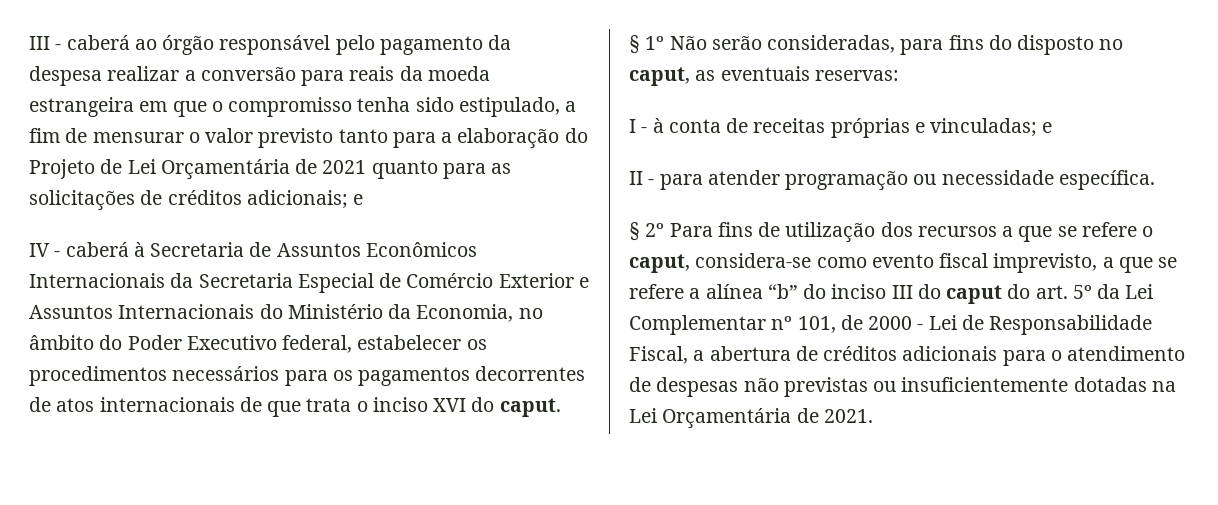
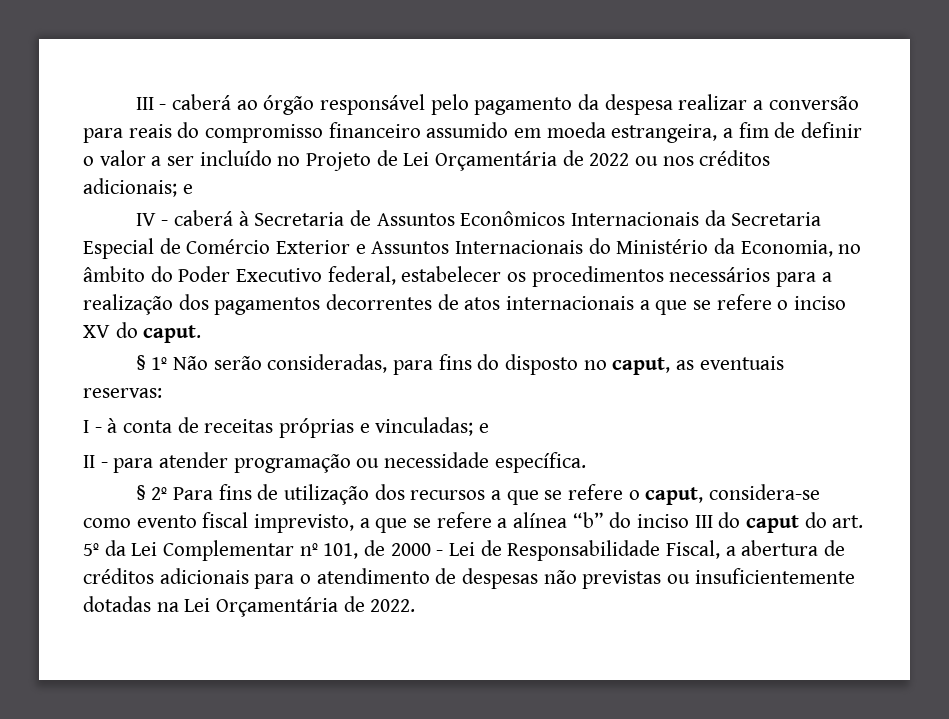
[399,66,490,81] [29,97,560,117] da moeda estrangeira em que o compromisso tenha sido estipulado, -> [177,122,718,143] do compromisso financeiro assumido em moeda estrangeira,
[92,132,184,143] mensurar -> [801,122,863,138] definir
[258,128,588,149] previsto tanto para a elaboração do -> [151,150,301,166] a ser incluído no
[322,160,512,179] [29,190,163,211] 2021 quanto para as solicitações de -> [589,153,694,166] 2022 ou nos
[332,370,353,381] os -> [821,272,832,282] [83,294,209,315] a realização dos
[239,397,352,417] de que trata -> [639,294,772,315] a que se refere
[433,398,467,412] XVI -> [83,325,110,338] XV
[823,409,873,423] 2021. -> [370,599,416,612] 2022.

